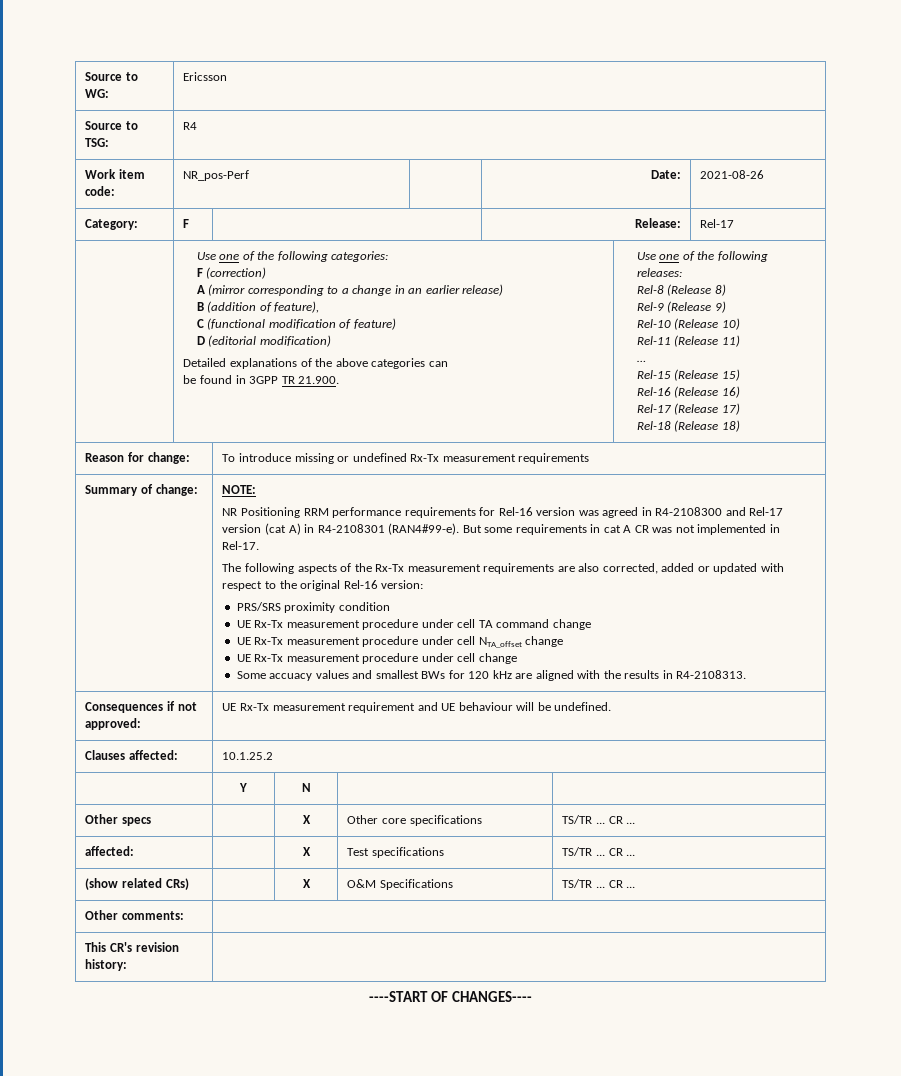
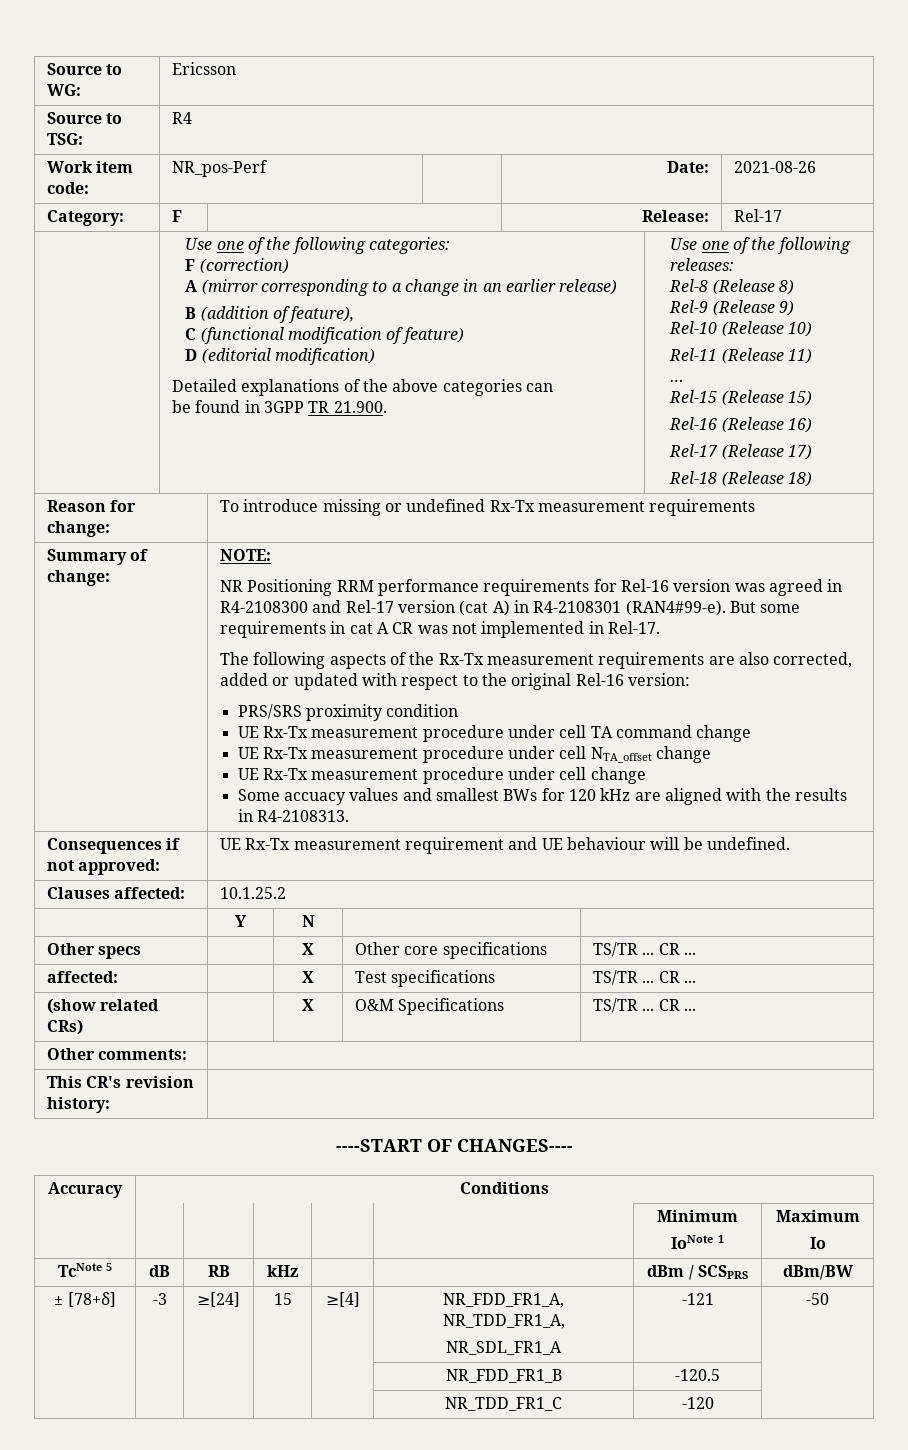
(532, 996) none -> [48,1182,123,1198] [460,1182,549,1194] [657,1210,738,1222] [671,1235,724,1249] [775,1210,860,1222] [809,1237,826,1249] [57,1263,113,1277] [149,1265,170,1277] [207,1265,230,1277] [267,1265,298,1277] [647,1265,748,1280] [782,1265,854,1280] [54,1292,116,1307] [152,1293,167,1305] [197,1292,240,1307] [273,1293,292,1305] [325,1292,360,1307] [443,1293,564,1308] [442,1314,565,1329] [446,1341,562,1355] [681,1293,714,1305] [806,1293,829,1305] [445,1369,562,1383] [675,1369,720,1381] [445,1397,562,1411] [681,1397,714,1409] // Accuracy | Conditions // | | | | | | Minimum // IoNote 1 | Maximum // Io // TcNote 5 | dB | RB | kHz | | | dBm / SCSPRS | dBm/BW // ± [78+δ] | -3 | ≥[24] | 15 | ≥[4] | NR_FDD_FR1_A, NR_TDD_FR1_A, // NR_SDL_FR1_A | -121 | -50 // | | | | | NR_FDD_FR1_B | -120.5 | // | | | | | NR_TDD_FR1_C | -120 |

